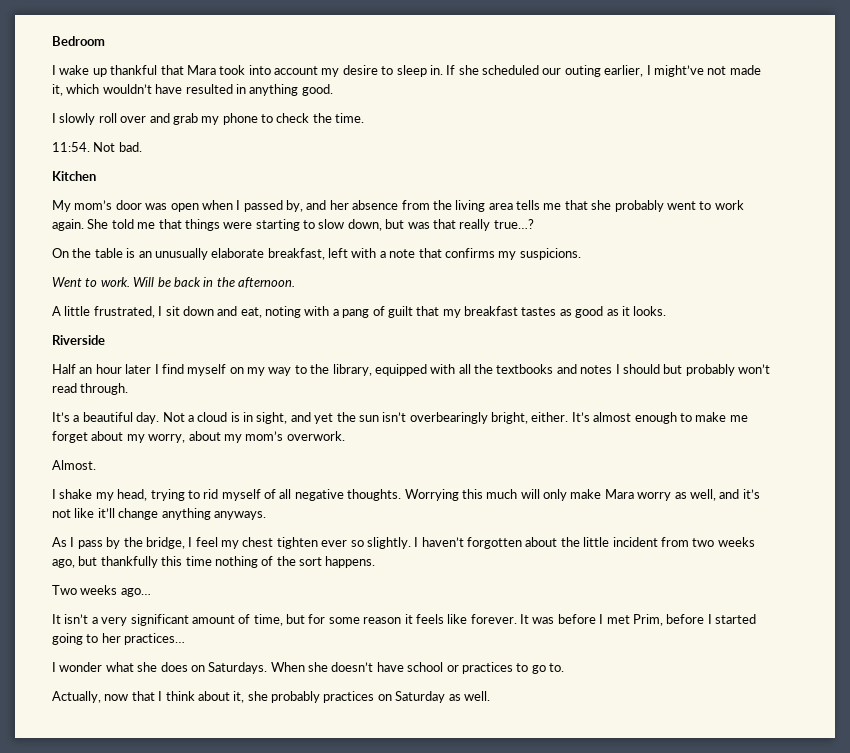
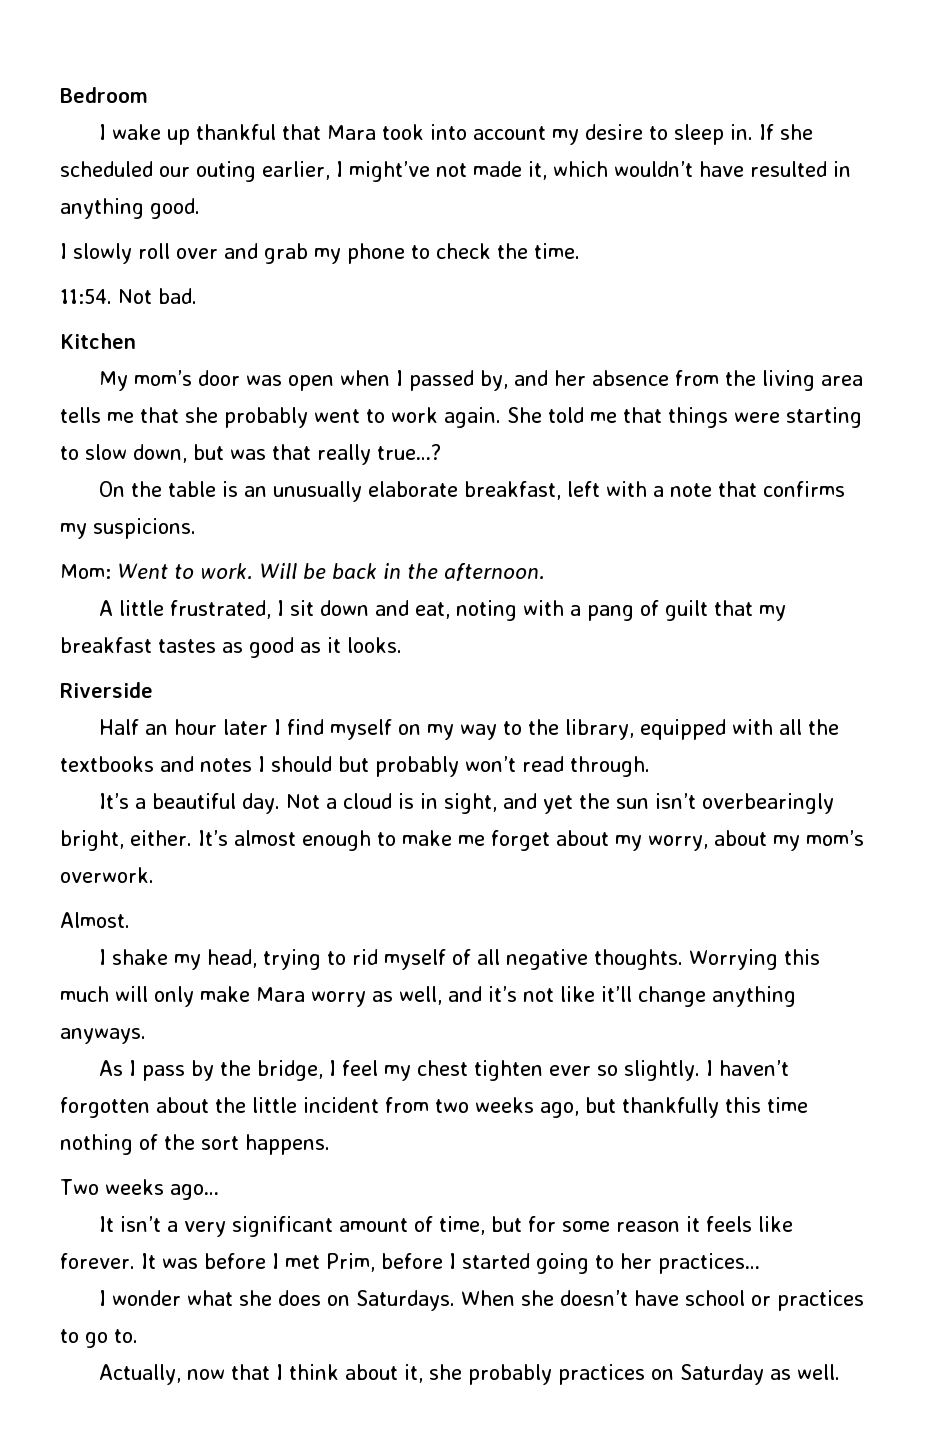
(581, 254) none -> [60,564,111,579] Mom:

